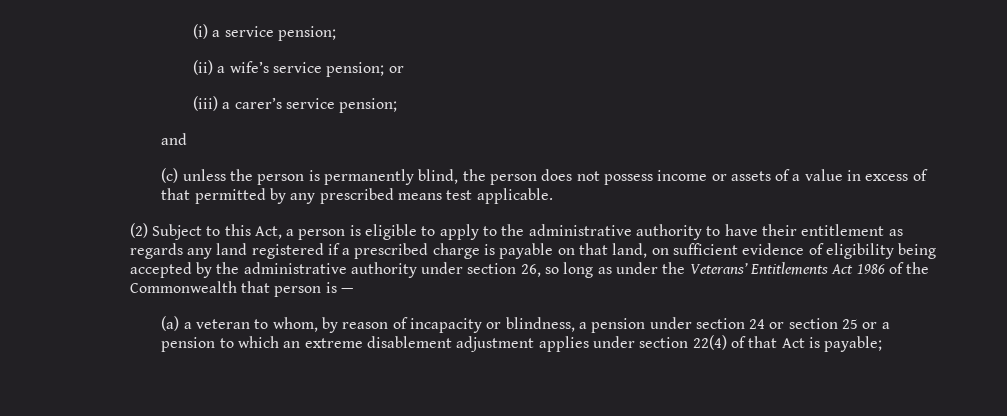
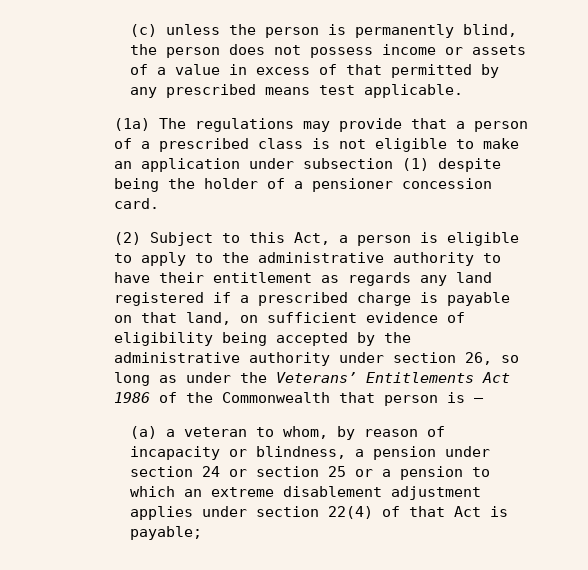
[193,24,337,41] [193,60,404,77] [193,96,398,113] [161,133,188,145] (i) a service pension; // (ii) a wife’s service pension; or // (iii) a carer’s service pension; // and // -> (130, 30) none
(553, 196) none -> [113,118,528,132] [113,138,519,152] [113,158,501,172] [113,178,492,192] [113,198,159,209] // (1a) The regulations may provide that a person of a prescribed class is not eligible to make an application under subsection (1) despite being the holder of a pensioner concession card.

